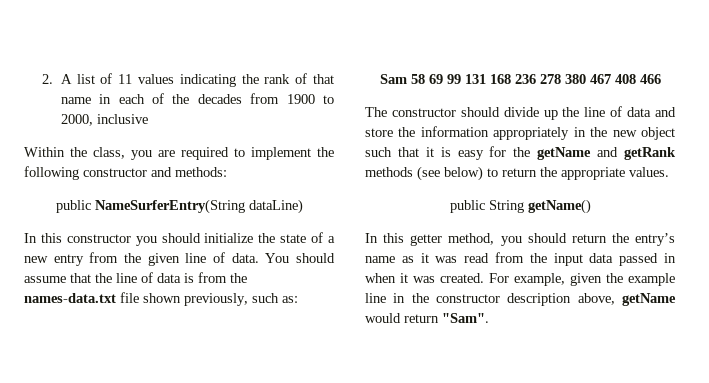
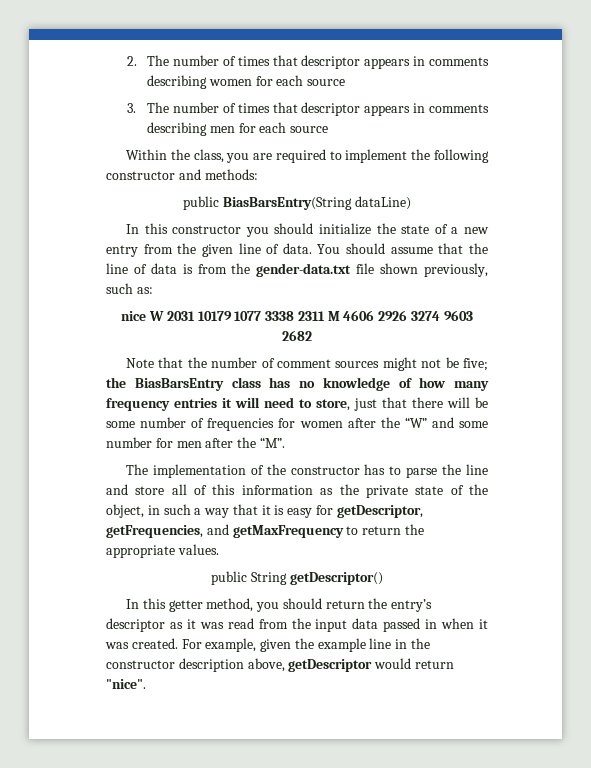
[60,73,334,87] [60,93,334,104] [60,114,148,126] A list of 11 values indicating the rank of that name in each of the decades from 1900 to 2000, inclusive -> [147,55,489,69] [147,75,346,89] [126,102,489,116] [147,122,329,136] The number of times that descriptor appears in comments describing women for each source // 3. The number of times that descriptor appears in comments describing men for each source
[94,199,245,214] NameSurferEntry(String -> [223,197,352,210] BiasBarsEntry(String
[24,293,116,303] names-data.txt -> [256,263,352,277] gender-data.txt
[379,74,661,84] [365,106,676,120] [365,126,675,140] [365,147,392,157] Sam 58 69 99 131 168 236 278 380 467 408 466 // The constructor should divide up the line of data and store the information appropriately in the new object such -> [121,310,473,321] [282,330,312,341] [125,357,488,371] [106,377,489,391] [106,397,488,411] [106,417,489,431] [106,437,285,448] [125,464,488,478] [106,484,489,498] [106,504,230,518] nice W 2031 10179 1077 3338 2311 M 4606 2926 3274 9603 2682 // Note that the number of comment sources might not be five; the BiasBarsEntry class has no knowledge of how many frequency entries it will need to store, just that there will be some number of frequencies for women after the “W” and some number for men after the “M”. // The implementation of the constructor has to parse the line and store all of this information as the private state of the object, in such a way
[513,147,676,160] [365,166,483,181] the getName and getRank methods (see below) -> [336,505,423,518] [106,524,344,538] getDescriptor, getFrequencies, and getMaxFrequency
[527,199,591,214] getName() -> [289,572,383,585] getDescriptor()
[365,256,395,263] name -> [106,618,165,632] descriptor
[622,293,676,306] getName -> [288,659,373,672] getDescriptor
[442,313,489,323] "Sam". -> [106,679,146,689] "nice".

